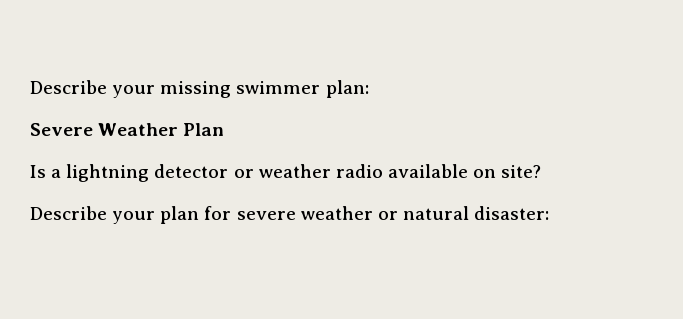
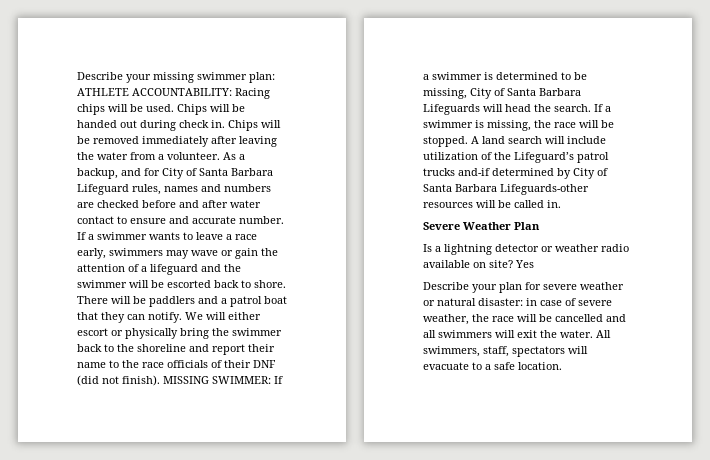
(369, 89) none -> [77,88,270,99] [77,104,245,115] [77,120,281,131] [77,136,277,147] [77,152,245,160] [77,168,273,179] [77,184,271,195] [77,200,261,208] [77,216,284,224] [77,232,257,240] [77,248,278,259] [77,264,241,275] [77,280,286,288] [77,296,287,307] [77,312,261,323] [77,328,282,339] [77,344,275,355] [77,360,276,368] [77,375,283,386] [423,72,587,80] [423,88,581,99] [423,104,611,115] [423,120,614,131] [423,136,606,147] [423,152,609,163] [423,168,608,179] [423,184,589,195] [423,200,561,208] ATHLETE ACCOUNTABILITY: Racing chips will be used. Chips will be handed out during check in. Chips will be removed immediately after leaving the water from a volunteer. As a backup, and for City of Santa Barbara Lifeguard rules, names and numbers are checked before and after water contact to ensure and accurate number. If a swimmer wants to leave a race early, swimmers may wave or gain the attention of a lifeguard and the swimmer will be escorted back to shore. There will be paddlers and a patrol boat that they can notify. We will either escort or physically bring the swimmer back to the shoreline and report their name to the race officials of their DNF (did not finish). MISSING SWIMMER: If a swimmer is determined to be missing, City of Santa Barbara Lifeguards will head the search. If a swimmer is missing, the race will be stopped. A land search will include utilization of the Lifeguard’s patrol trucks and-if determined by City of Santa Barbara Lifeguards-other resources will be called in.
(542, 171) none -> [515,260,534,268] Yes
(550, 213) none -> [526,298,612,306] [423,314,626,325] [423,330,611,338] [423,346,588,357] [423,362,562,370] in case of severe weather, the race will be cancelled and all swimmers will exit the water. All swimmers, staff, spectators will evacuate to a safe location.

